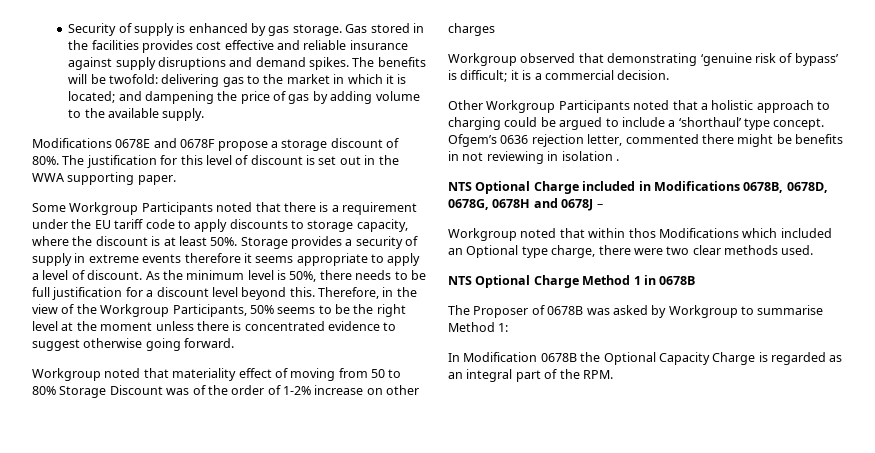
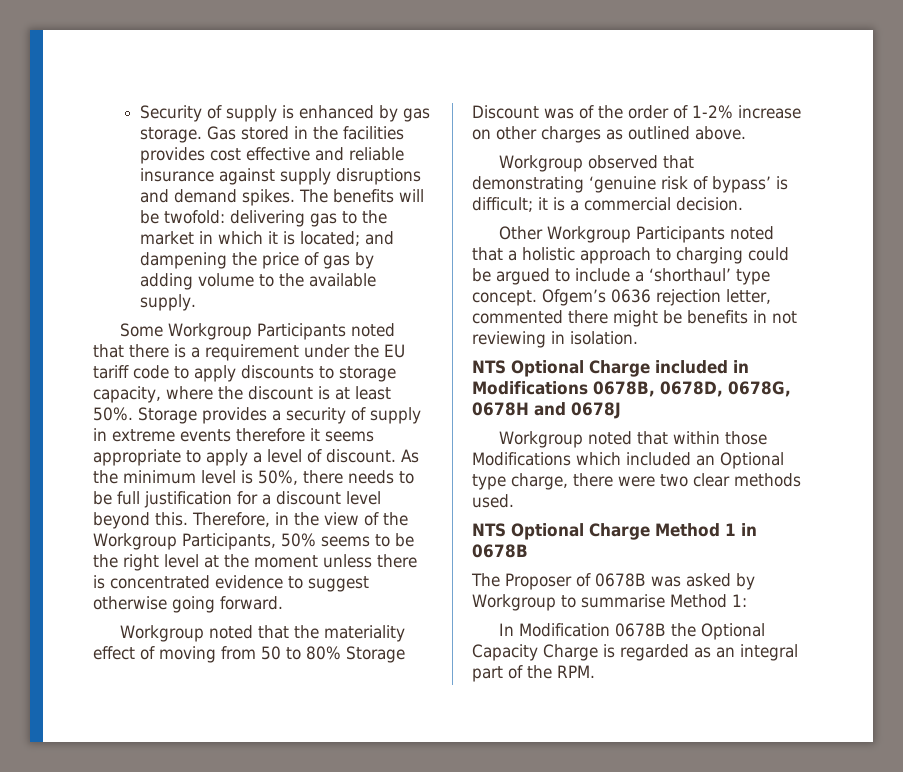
[32,138,399,151] [32,155,399,168] [32,172,176,185] // Modifications 0678E and 0678F propose a storage discount of 80%. The justification for this level of discount is set out in the WWA supporting paper. -> (196, 302) none
(169, 373) none -> [294,625,320,639] the
(495, 29) none -> [606,126,746,140] as outlined above.
[561,151,619,161] isolation . -> [570,331,638,345] isolation.
[596,204,603,208] – -> (621, 410) none
[628,228,656,238] thos -> [725,431,768,445] those

